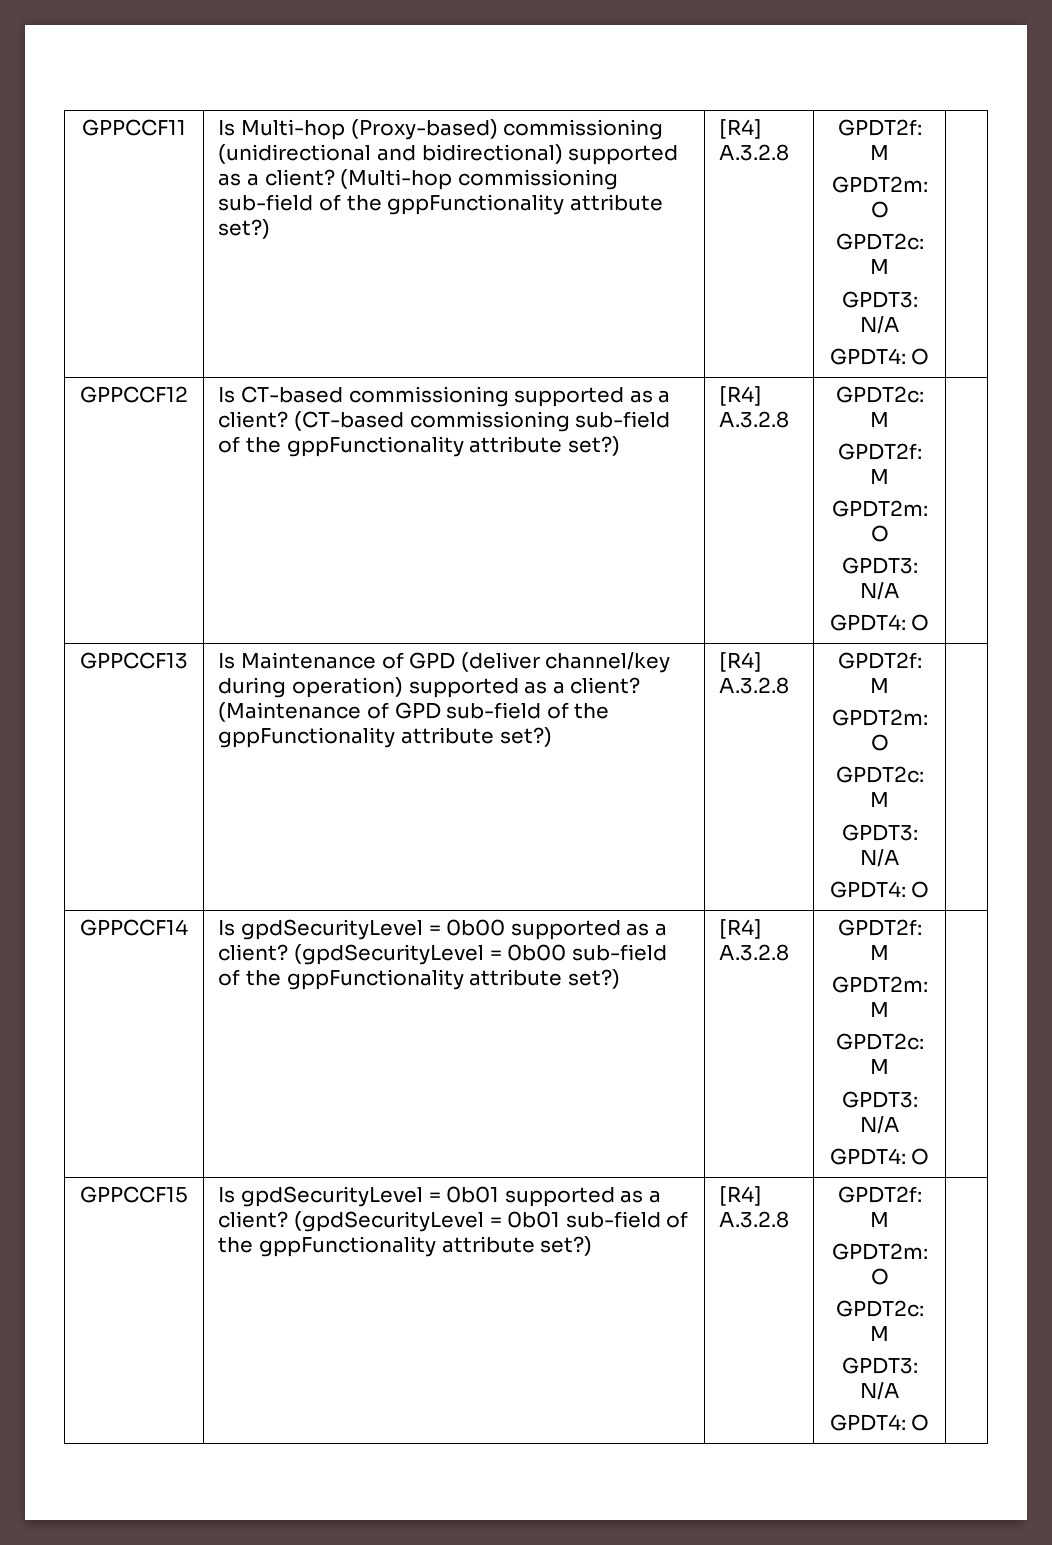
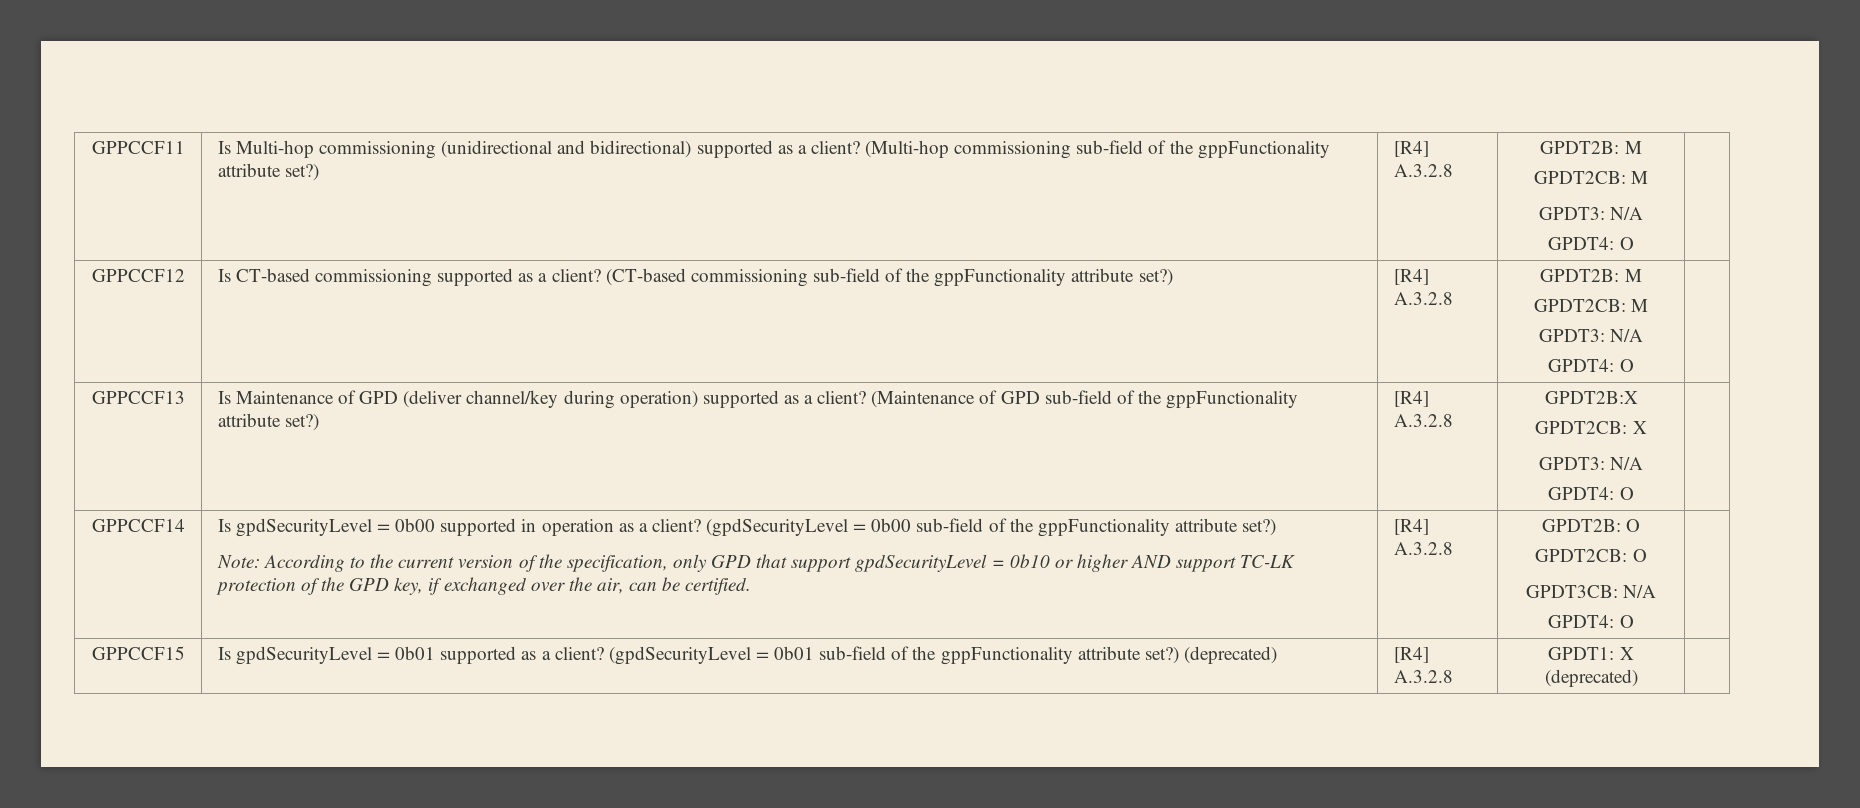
[350,119,498,140] (Proxy-based) -> (314, 149) none
[837,119,922,136] [870,145,889,160] [831,176,928,193] [870,201,889,218] [835,233,924,250] GPDT2f: M // GPDT2m: O // GPDT2c: -> [1540,141,1642,154] [1533,171,1626,184] GPDT2B: M // GPDT2CB:
[835,386,924,403] [870,412,889,427] [837,443,922,460] [870,469,889,484] [831,500,928,517] [870,525,889,542] GPDT2c: M // GPDT2f: M // GPDT2m: O -> [1540,269,1642,282] [1533,299,1649,312] GPDT2B: M // GPDT2CB: M
[837,652,922,669] [870,678,889,693] [831,709,928,726] [870,734,889,751] [835,766,924,783] [870,792,889,807] GPDT2f: M // GPDT2m: O // GPDT2c: M -> [1544,391,1638,404] [1535,421,1647,434] GPDT2B:X // GPDT2CB: X
(621, 930) none -> [521,519,614,536] in operation
[719,919,763,939] [719,944,790,961] [837,919,922,936] [870,945,889,960] [831,976,928,993] [870,1002,889,1017] [835,1033,924,1050] [870,1059,889,1074] [841,1091,918,1108] | [R4] A.3.2.8 | GPDT2f: M // GPDT2m: M // GPDT2c: M // GPDT3: -> [216,554,1296,572] [215,577,752,595] [1393,519,1429,535] [1393,542,1453,555] [1541,519,1641,532] [1535,549,1647,562] [1525,585,1618,598] // Note: According to the current version of the specification, only GPD that support gpdSecurityLevel = 0b10 or higher AND support TC-LK protection of the GPD key, if exchanged over the air, can be certified. | [R4] A.3.2.8 | GPDT2B: O // GPDT2CB: O // GPDT3CB:
[719,1186,763,1206] [719,1211,790,1228] [837,1186,922,1203] [870,1212,889,1227] [831,1243,928,1260] [870,1268,889,1285] [835,1300,924,1317] [870,1326,889,1341] [841,1357,918,1374] [859,1382,900,1400] [829,1414,930,1431] | [R4] A.3.2.8 | GPDT2f: M // GPDT2m: O // GPDT2c: M // GPDT3: N/A // GPDT4: O -> [1184,646,1278,664] [1393,647,1429,663] [1393,670,1453,683] [1548,647,1634,660] [1544,669,1638,687] (deprecated) | [R4] A.3.2.8 | GPDT1: X (deprecated)

